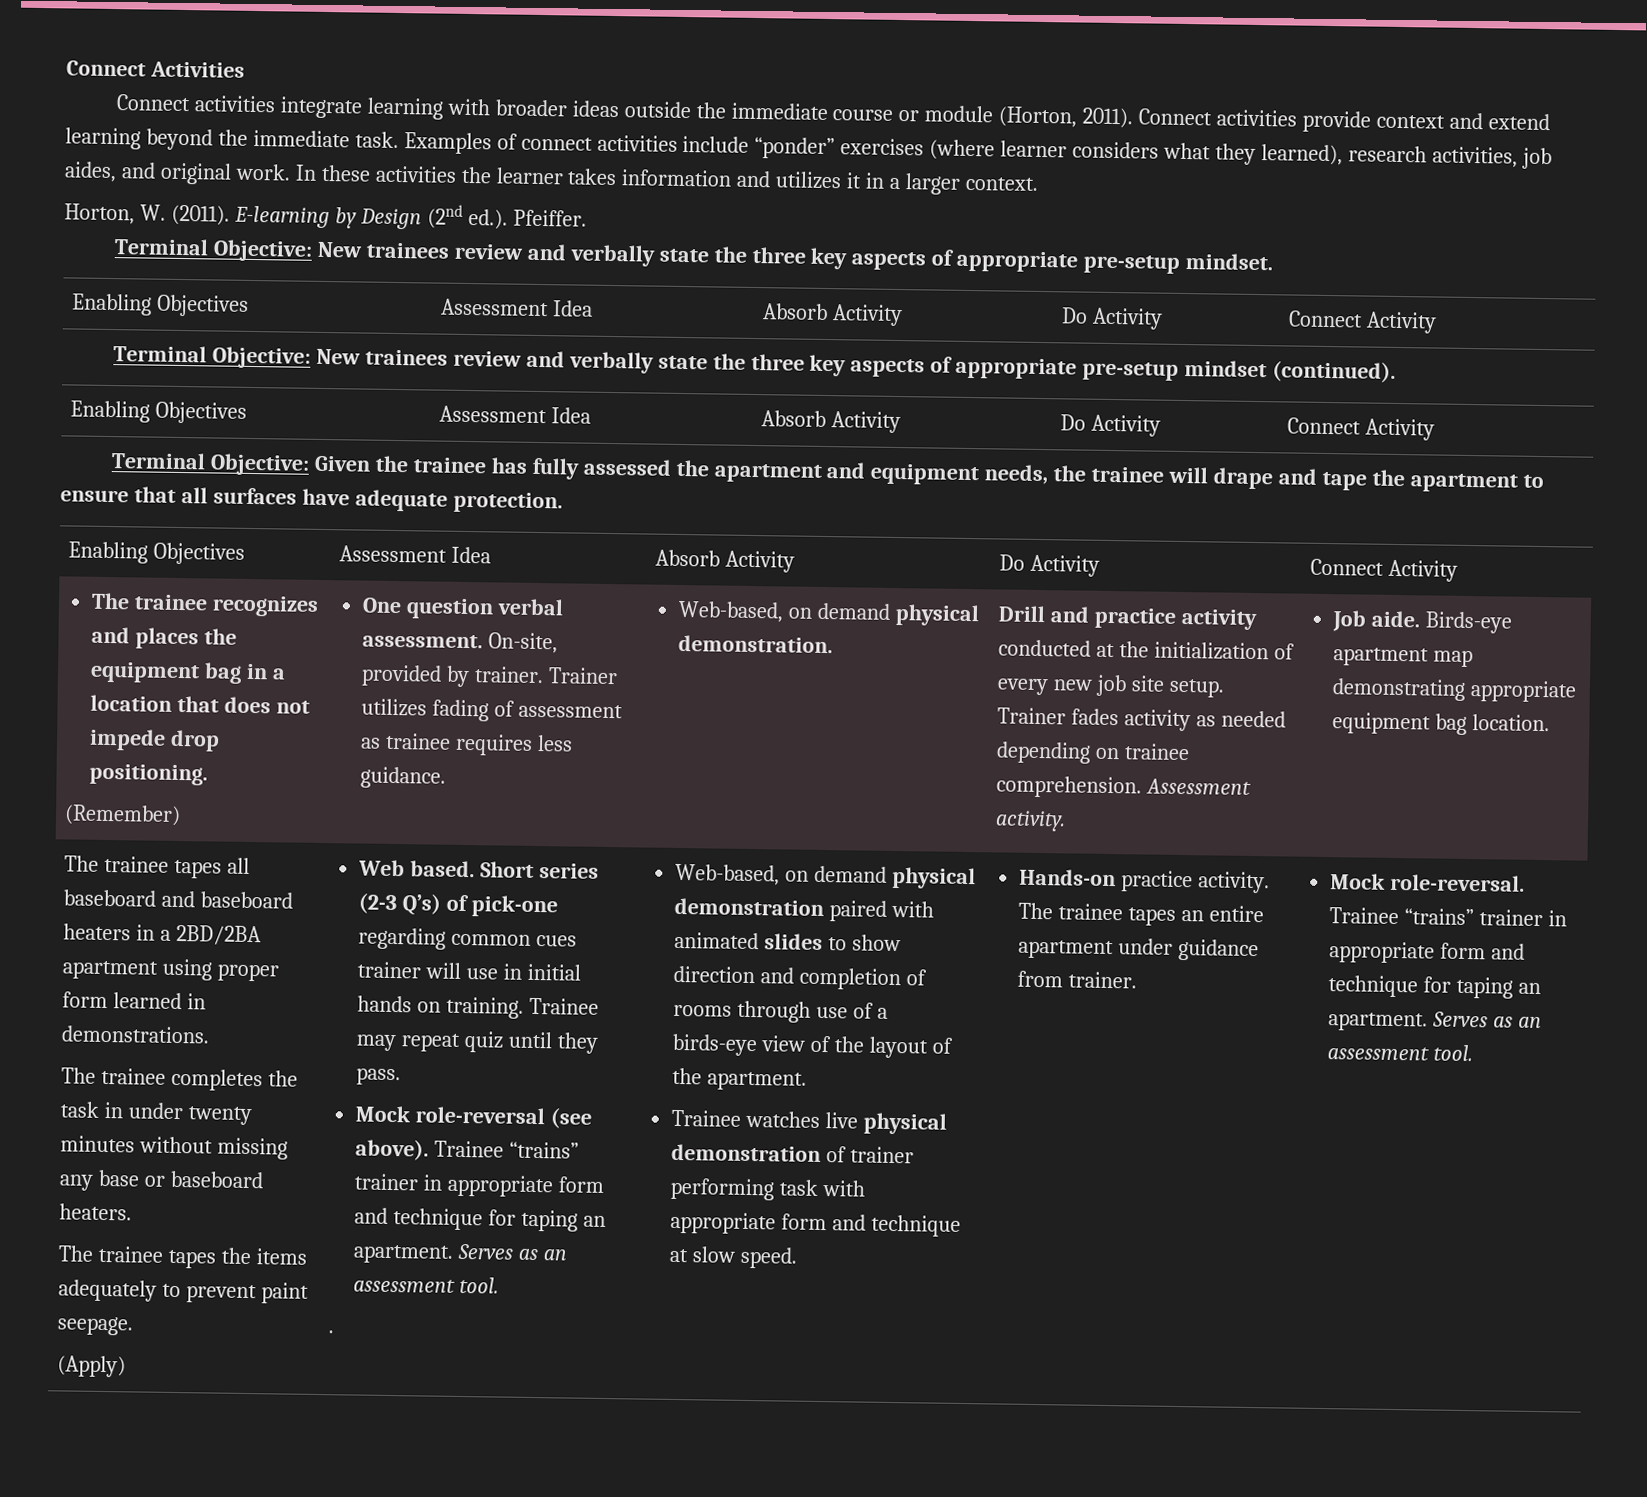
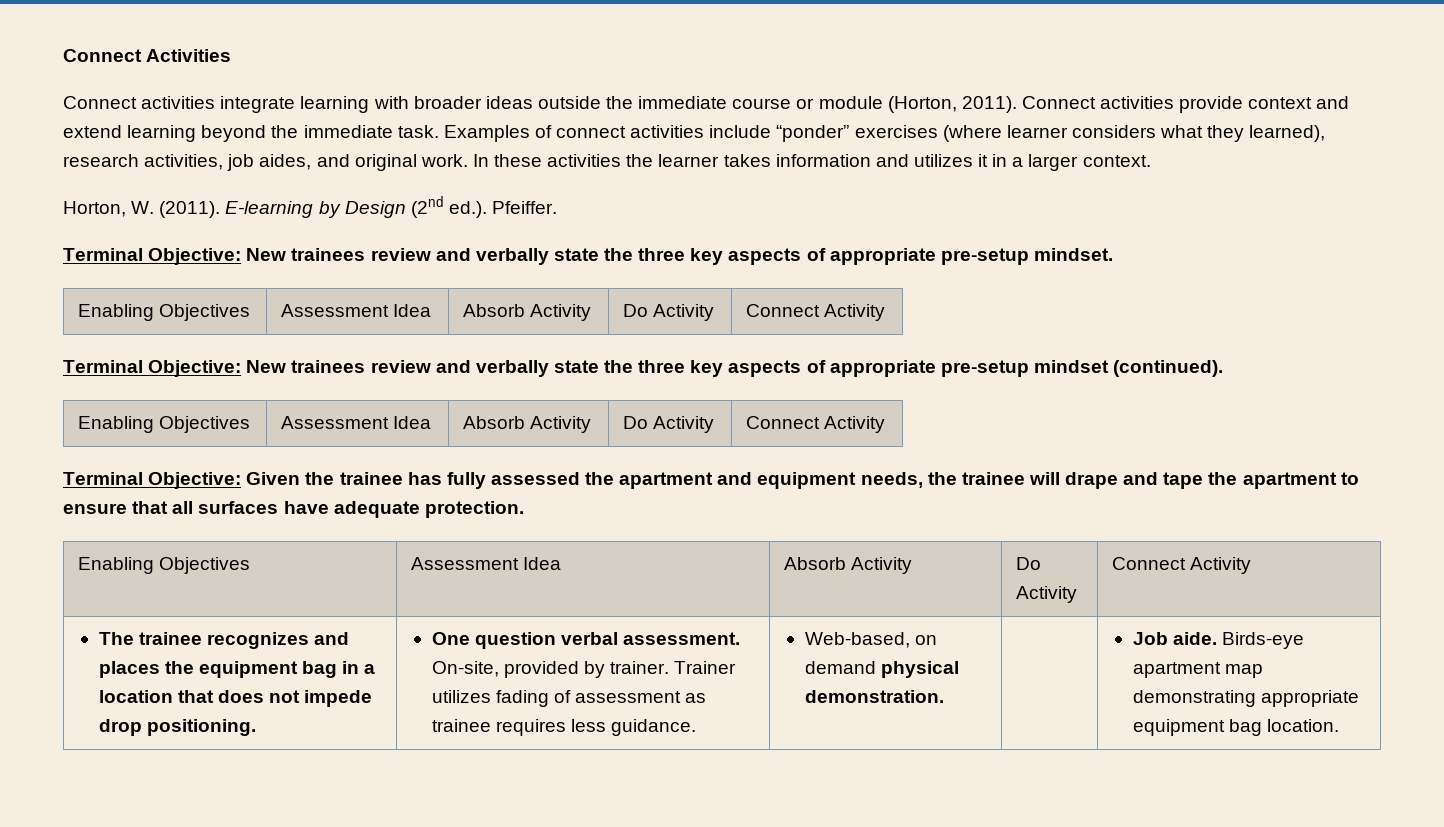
[63,804,181,827] // (Remember) -> (256, 727) none
[997,605,1257,631] [997,639,1295,661] [996,674,1225,698] [996,707,1286,732] [995,741,1190,764] [995,775,1251,799] [994,810,1066,832] Drill and practice activity conducted at the initialization of every new job site setup. Trainer fades activity as needed depending on trainee comprehension. Assessment activity. -> (944, 696) none
[63,855,250,879] [62,889,293,909] [62,923,262,946] [61,958,279,982] [61,991,206,1010] [60,1025,210,1044] [60,1067,298,1092] [59,1101,252,1126] [59,1135,288,1160] [58,1169,264,1191] [58,1203,132,1221] [57,1245,307,1269] [57,1279,309,1304] [56,1316,133,1336] [56,1355,126,1378] [358,859,599,879] [358,892,558,918] [358,927,577,950] [357,961,581,981] [357,995,599,1019] [356,1031,599,1054] [356,1067,402,1086] [355,1105,592,1129] [355,1138,579,1161] [354,1173,604,1198] [354,1207,606,1232] [353,1243,567,1264] [353,1276,500,1294] [327,1330,334,1334] [675,863,976,890] [674,897,934,922] [674,931,901,952] [673,965,927,991] [673,1000,888,1023] [672,1033,953,1059] [672,1067,808,1091] [671,1109,947,1135] [671,1143,914,1164] [670,1177,865,1201] [670,1211,961,1237] [669,1246,798,1269] [1019,868,1270,894] [1018,902,1264,926] [1018,938,1259,962] [1017,970,1138,989] [1330,873,1526,892] [1329,907,1567,927] [1329,941,1525,964] [1328,975,1541,999] [1328,1011,1542,1032] [1327,1044,1474,1062] // The trainee tapes all baseboard and baseboard heaters in a 2BD/2BA apartment using proper form learned in demonstrations. // The trainee completes the task in under twenty minutes without missing any base or baseboard heaters. // The trainee tapes the items adequately to prevent paint seepage. // (Apply) | Web based. Short series (2-3 Q’s) of pick-one regarding common cues trainer will use in initial hands on training. Trainee may repeat quiz until they pass. // Mock role-reversal (see above). Trainee “trains” trainer in appropriate form and technique for taping an apartment. Serves as an assessment tool. // . | Web-based, on demand physical demonstration paired with animated slides to show direction and completion of rooms through use of a birds-eye view of the layout of the apartment. // Trainee watches live physical demonstration of trainer performing task with appropriate form and technique at slow speed. | Hands-on practice activity. The trainee tapes an entire apartment under guidance from trainer. | Mock role-reversal. Trainee “trains” trainer in appropriate form and technique for taping an apartment. Serves as an assessment tool. -> (1339, 725) none

